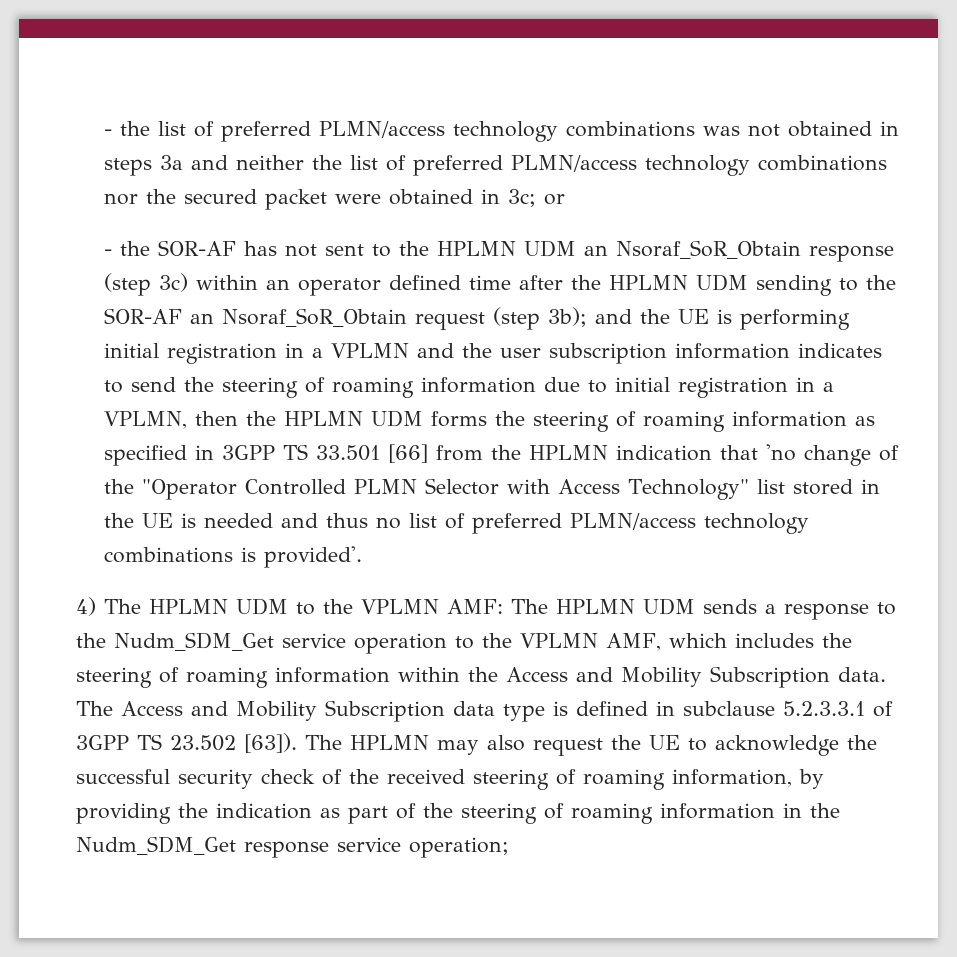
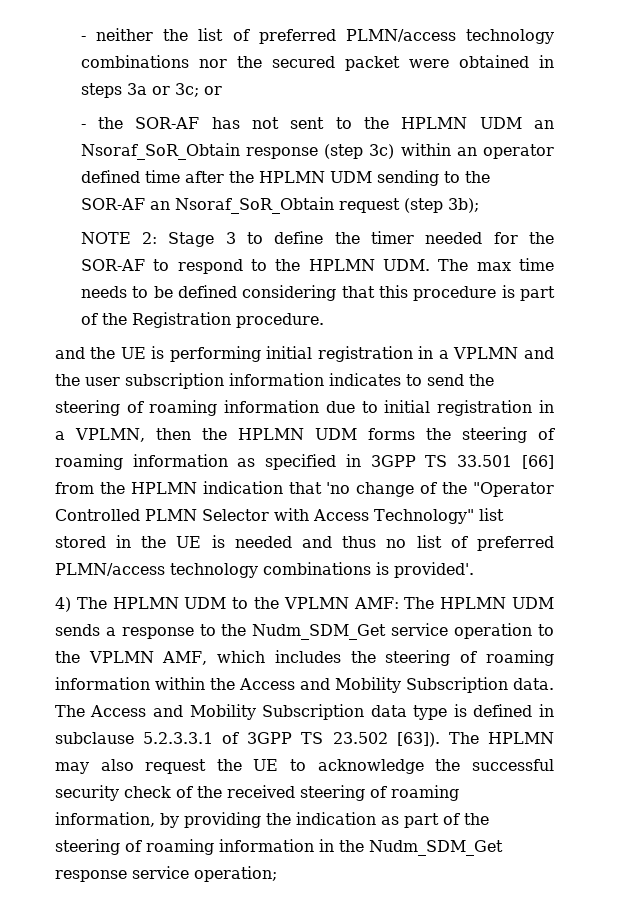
[103,121,899,142] [103,155,228,176] - the list of preferred PLMN/access technology combinations was not obtained in steps 3a and -> [80,36,86,41] -
(500, 196) none -> [80,83,170,98] steps 3a or
(587, 317) none -> [80,231,554,247] [80,258,554,274] [80,285,555,301] [80,312,324,328] // NOTE 2: Stage 3 to define the timer needed for the SOR-AF to respond to the HPLMN UDM. The max time needs to be defined considering that this procedure is part of the Registration procedure. //

